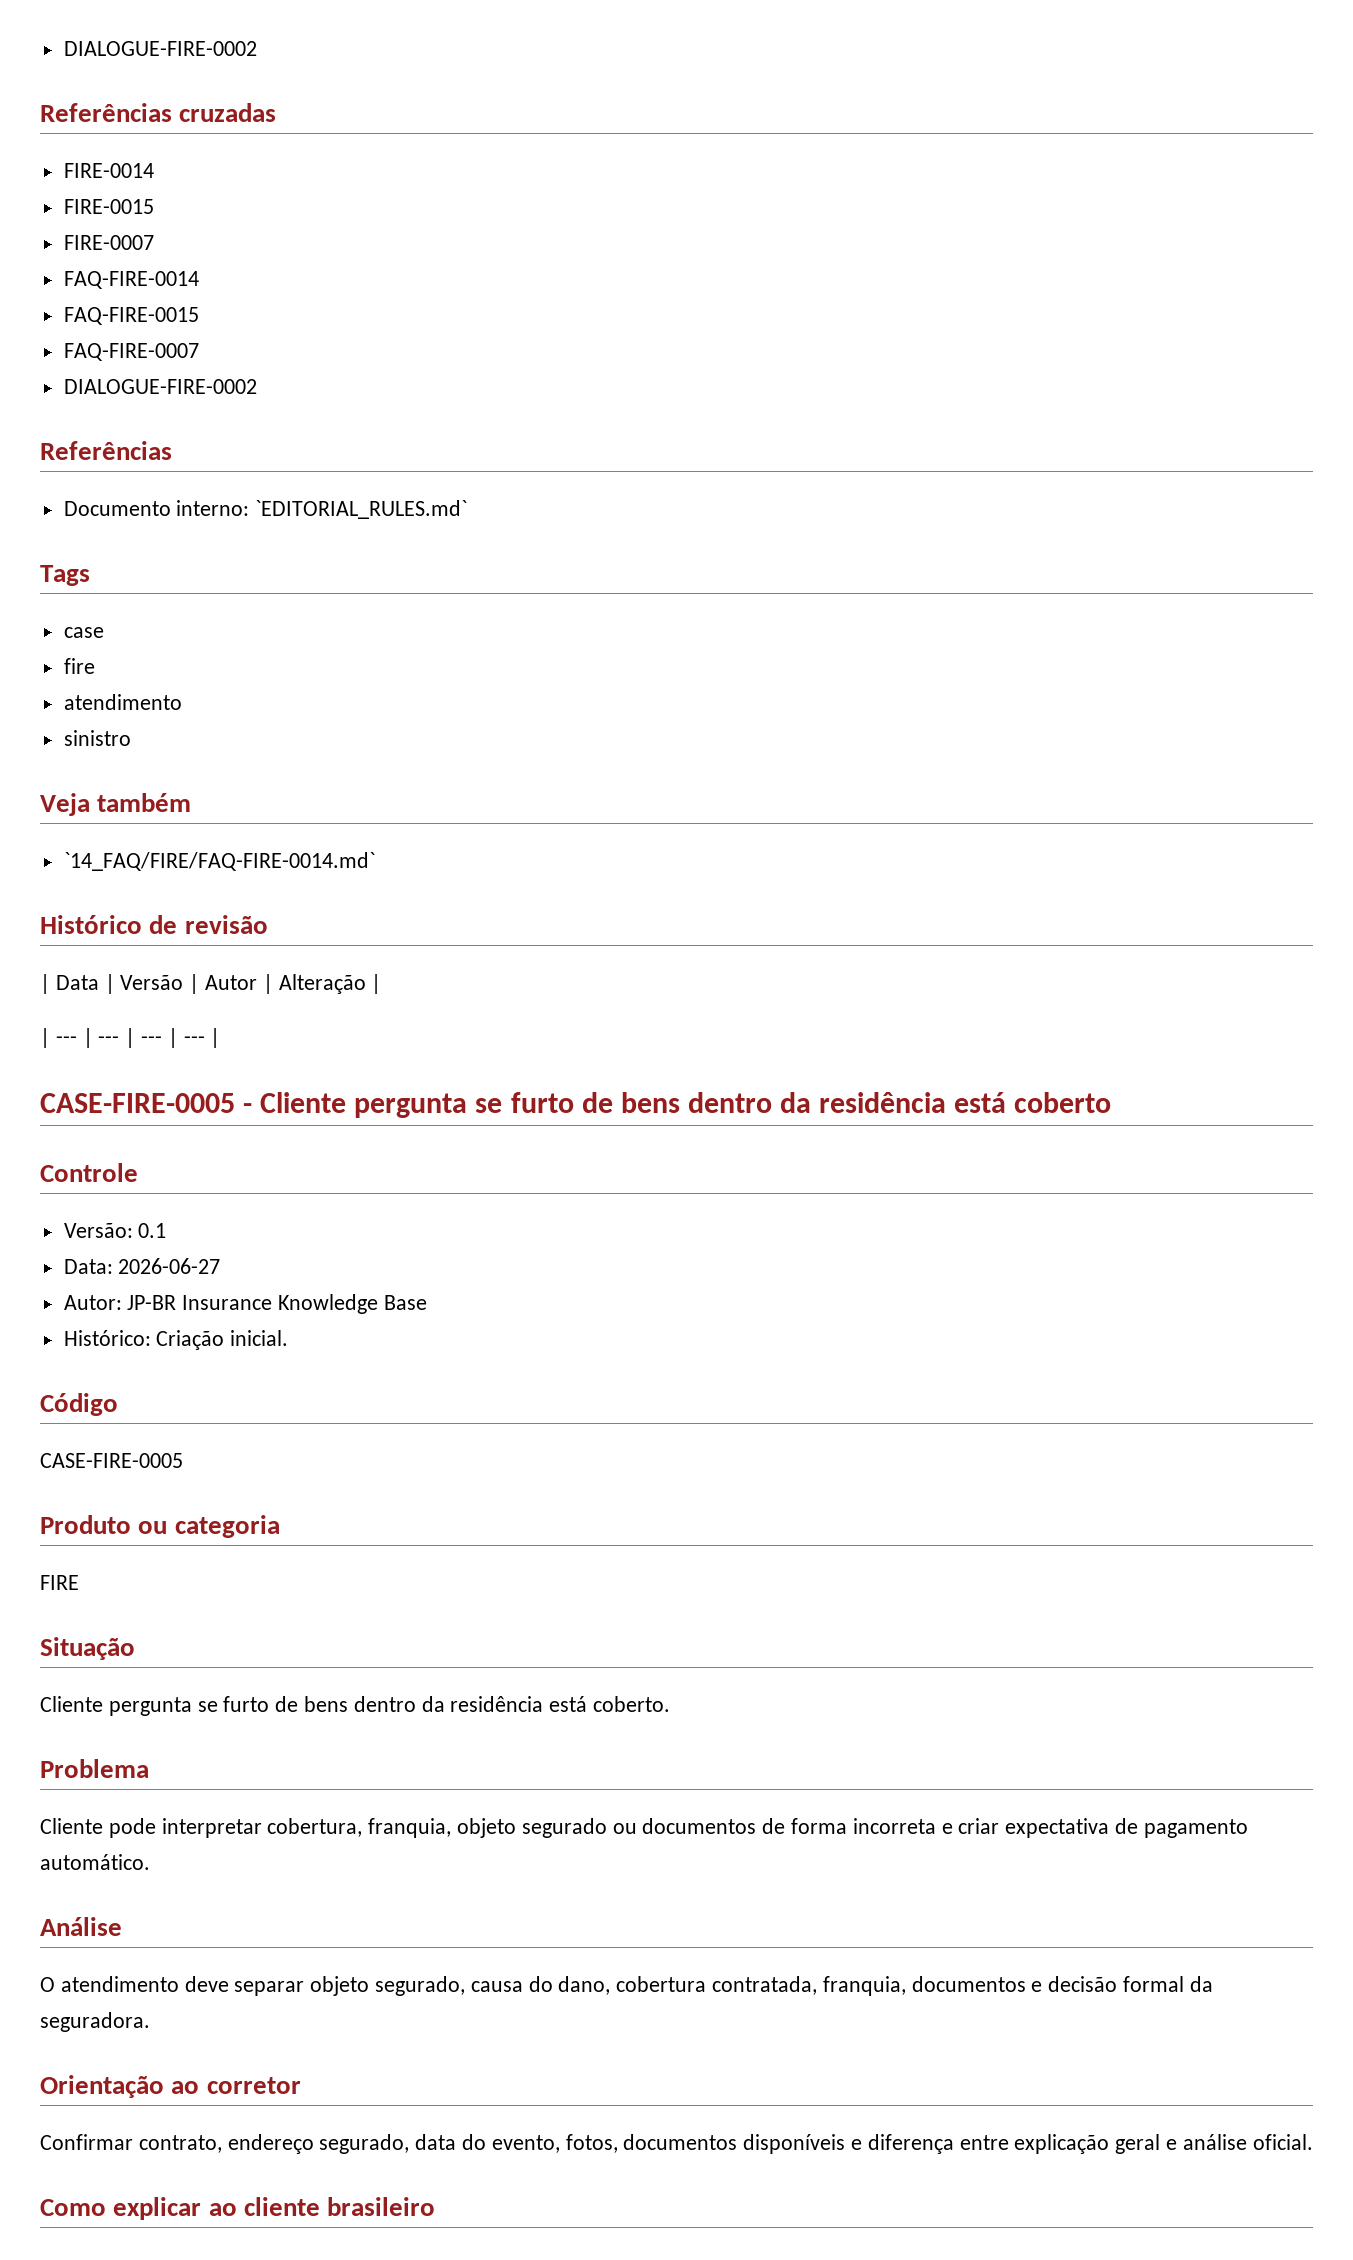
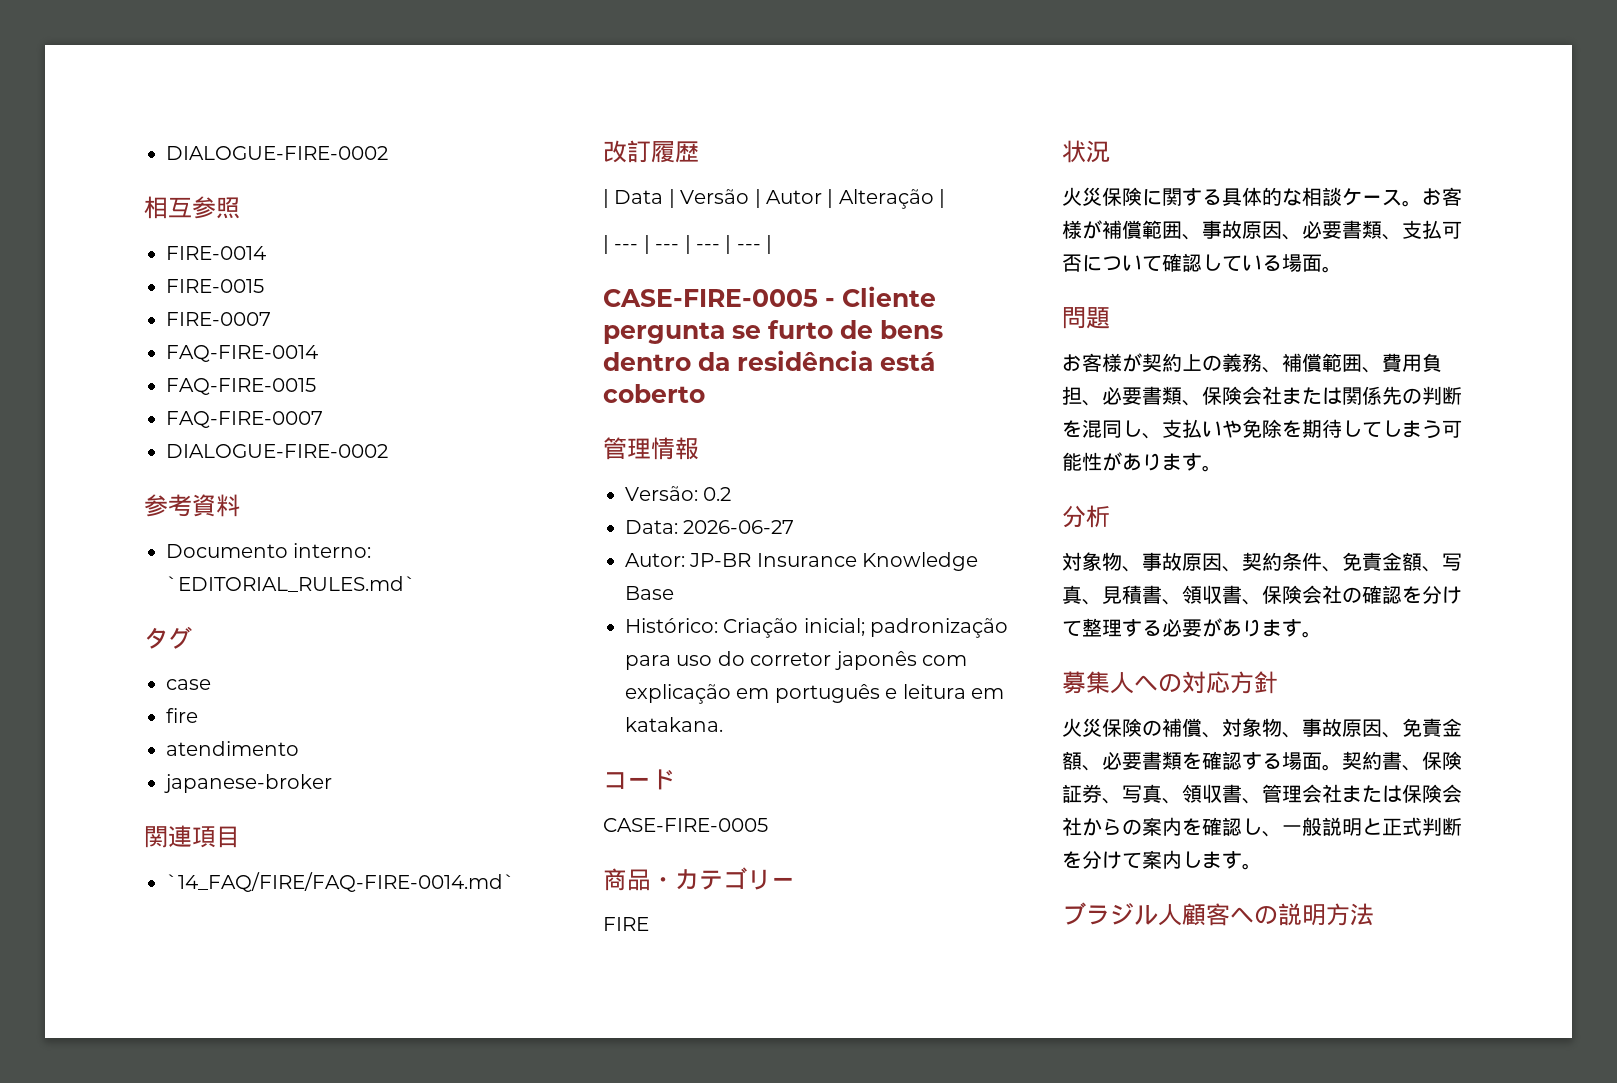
[63,41,257,56] [40,103,277,122] DIALOGUE-FIRE-0002 // Referências cruzadas -> [166,146,388,160] [144,196,240,219] DIALOGUE-FIRE-0002 // 相互参照
[40,441,172,460] Referências -> [144,494,240,517] 参考資料
[40,565,90,586] Tags -> [144,626,192,649] タグ
[63,730,131,746] [40,793,192,816] [63,852,375,871] [40,915,268,934] sinistro // Veja também // `14_FAQ/FIRE/FAQ-FIRE-0014.md` // Histórico de revisão -> [164,774,332,793] [144,825,240,848] [166,872,515,892] [603,140,699,163] japanese-broker // 関連項目 // `14_FAQ/FIRE/FAQ-FIRE-0014.md` // 改訂履歴
[40,1163,138,1182] Controle -> [603,437,699,460] 管理情報
[138,1223,167,1238] 0.1 -> [703,487,732,501] 0.2
[230,1330,289,1346] [40,1393,118,1416] [40,1453,183,1468] [40,1515,280,1538] [40,1575,79,1590] [40,1637,135,1660] [40,1696,671,1716] [40,1759,149,1778] [40,1818,1248,1838] [40,1854,150,1870] [40,1917,122,1936] [40,1976,1213,1996] [40,2012,150,2032] [40,2075,301,2098] [40,2134,1313,2154] [40,2197,436,2220] inicial. // Código // CASE-FIRE-0005 // Produto ou categoria // FIRE // Situação // Cliente pergunta se furto de bens dentro da residência está coberto. // Problema // Cliente pode interpretar cobertura, franquia, objeto segurado ou documentos de forma incorreta e criar expectativa de pagamento automático. // Análise // O atendimento deve separar objeto segurado, causa do dano, cobertura contratada, franquia, documentos e decisão formal da seguradora. // Orientação ao corretor // Confirmar contrato, endereço segurado, data do evento, fotos, documentos disponíveis e diferença entre explicação geral e análise oficial. // Como explicar ao cliente brasileiro -> [803,618,1009,638] [625,651,967,670] [625,684,1004,704] [625,717,723,732] [603,769,675,790] [603,818,768,832] [603,867,795,891] [603,917,649,931] [1062,140,1110,163] [1062,187,1462,207] [1062,220,1462,240] [1062,253,1342,273] [1062,307,1110,329] [1062,353,1442,373] [1062,386,1462,406] [1062,419,1462,439] [1062,452,1222,472] [1062,505,1110,528] [1062,552,1462,572] [1062,585,1462,605] [1062,618,1322,638] [1062,671,1278,694] [1062,718,1462,738] [1062,751,1462,771] [1062,784,1462,804] [1062,817,1462,837] [1062,850,1262,870] [1062,902,1374,926] inicial; padronização para uso do corretor japonês com explicação em português e leitura em katakana. // コード // CASE-FIRE-0005 // 商品・カテゴリー // FIRE // 状況 // 火災保険に関する具体的な相談ケース。お客様が補償範囲、事故原因、必要書類、支払可否について確認している場面。 // 問題 // お客様が契約上の義務、補償範囲、費用負担、必要書類、保険会社または関係先の判断を混同し、支払いや免除を期待してしまう可能性があります。 // 分析 // 対象物、事故原因、契約条件、免責金額、写真、見積書、領収書、保険会社の確認を分けて整理する必要があります。 // 募集人への対応方針 // 火災保険の補償、対象物、事故原因、免責金額、必要書類を確認する場面。契約書、保険証券、写真、領収書、管理会社または保険会社からの案内を確認し、一般説明と正式判断を分けて案内します。 // ブラジル人顧客への説明方法

